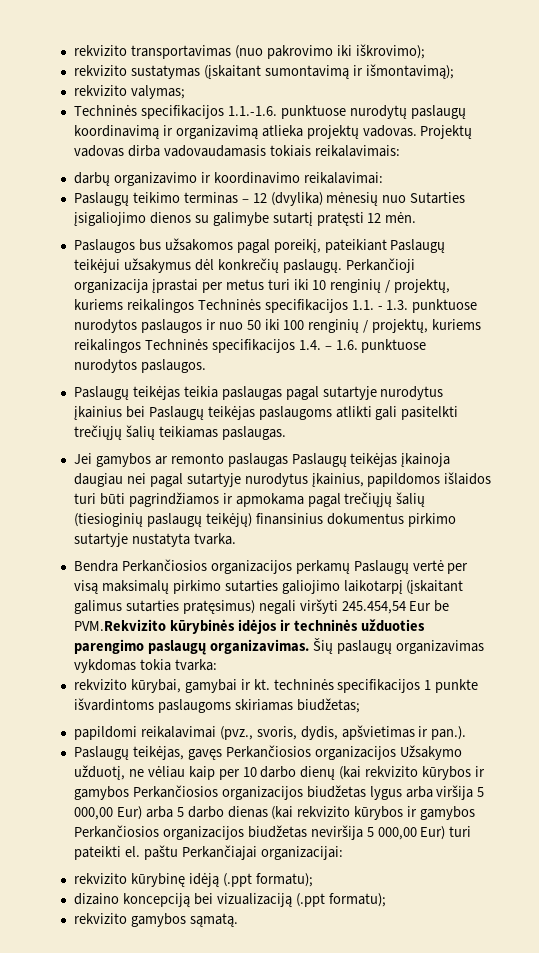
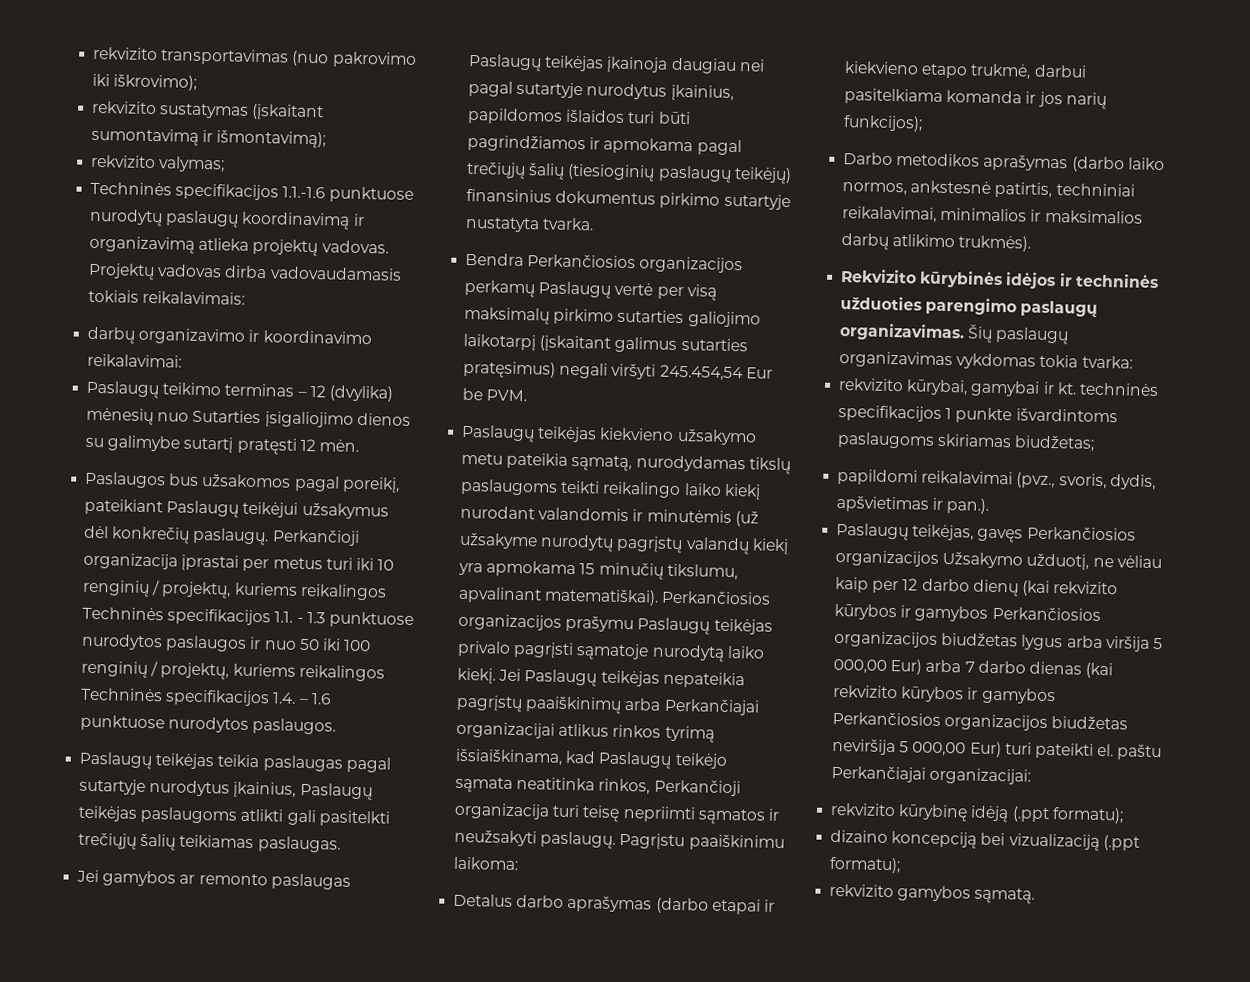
[227,106,277,116] 1.1.-1.6. -> [282,186,326,199] 1.1.-1.6
[386,300,409,310] 1.3. -> [306,612,326,624] 1.3
[335,340,358,350] 1.6. -> [310,693,331,705] 1.6
[73,406,145,420] įkainius bei -> [233,781,297,799] įkainius,
[73,619,166,631] PVM.Rekvizito -> [486,389,528,402] [461,424,757,446] [461,452,791,475] [460,478,761,501] [460,505,759,527] [459,532,789,556] [458,560,738,581] [458,586,772,606] [458,613,773,635] [457,640,765,662] [457,667,745,689] [456,694,760,716] [456,721,715,743] [455,748,728,769] [455,776,741,797] [454,802,780,825] [454,829,785,852] [453,856,520,871] [453,893,775,915] [844,61,1087,80] [844,88,1107,110] [843,115,924,132] [843,152,1165,173] [842,180,1135,199] [842,206,1143,224] [841,233,1032,252] [840,269,918,284] PVM. // Paslaugų teikėjas kiekvieno užsakymo metu pateikia sąmatą, nurodydamas tikslų paslaugoms teikti reikalingo laiko kiekį nurodant valandomis ir minutėmis (už užsakyme nurodytų pagrįstų valandų kiekį yra apmokama 15 minučių tikslumu, apvalinant matematiškai). Perkančiosios organizacijos prašymu Paslaugų teikėjas privalo pagrįsti sąmatoje nurodytą laiko kiekį. Jei Paslaugų teikėjas nepateikia pagrįstų paaiškinimų arba Perkančiajai organizacijai atlikus rinkos tyrimą išsiaiškinama, kad Paslaugų teikėjo sąmata neatitinka rinkos, Perkančioji organizacija turi teisę nepriimti sąmatos ir neužsakyti paslaugų. Pagrįstu paaiškinimu laikoma: // Detalus darbo aprašymas (darbo etapai ir kiekvieno etapo trukmė, darbui pasitelkiama komanda ir jos narių funkcijos); // Darbo metodikos aprašymas (darbo laiko normos, ankstesnė patirtis, techniniai reikalavimai, minimalios ir maksimalios darbų atlikimo trukmės). // Rekvizito
[242,767,257,777] 10 -> [902,578,919,591] 12
[176,807,184,817] 5 -> [964,661,975,673] 7

